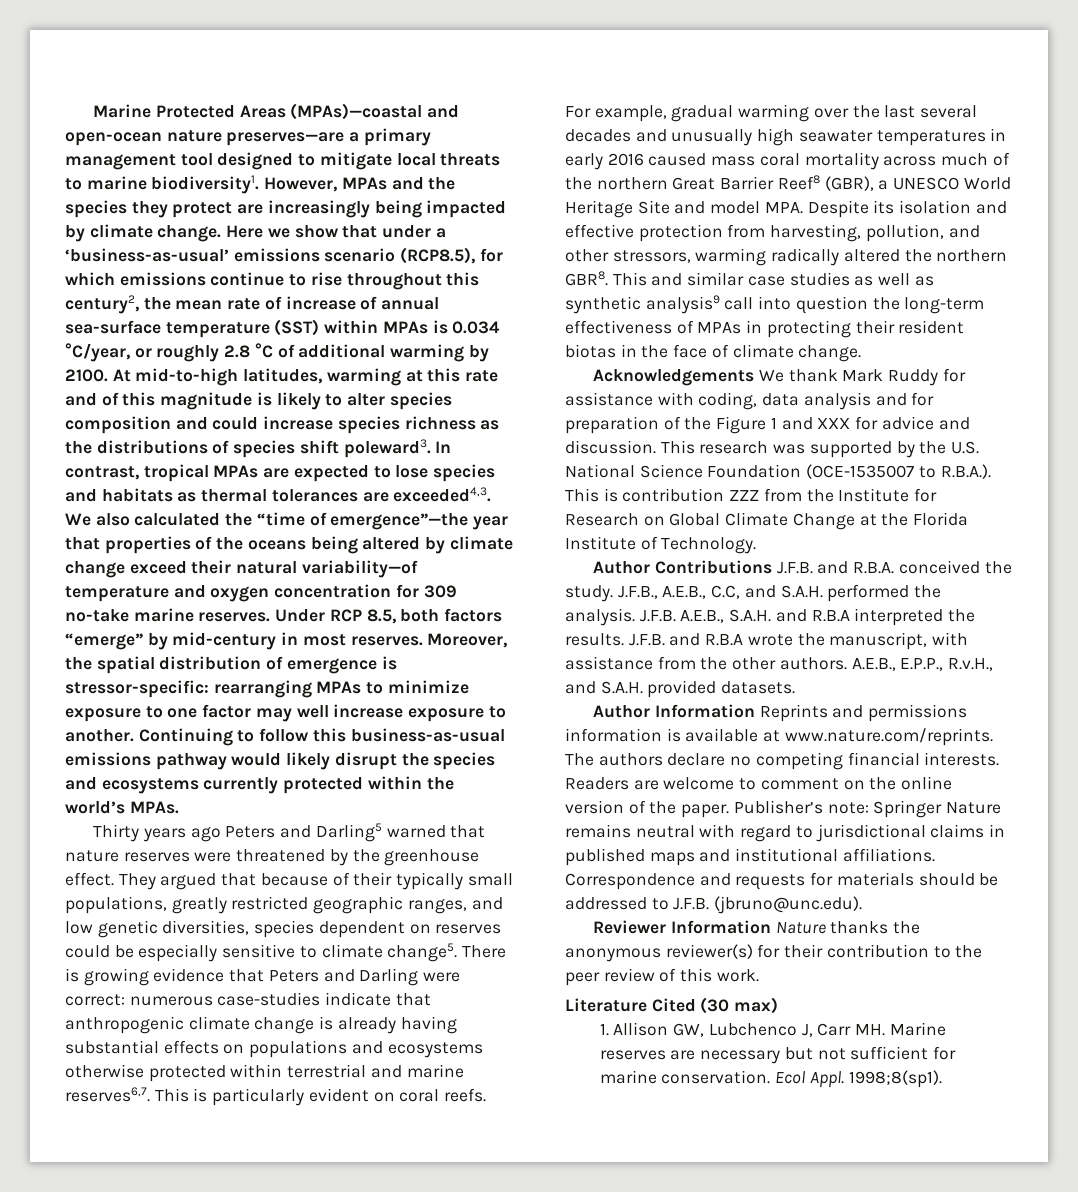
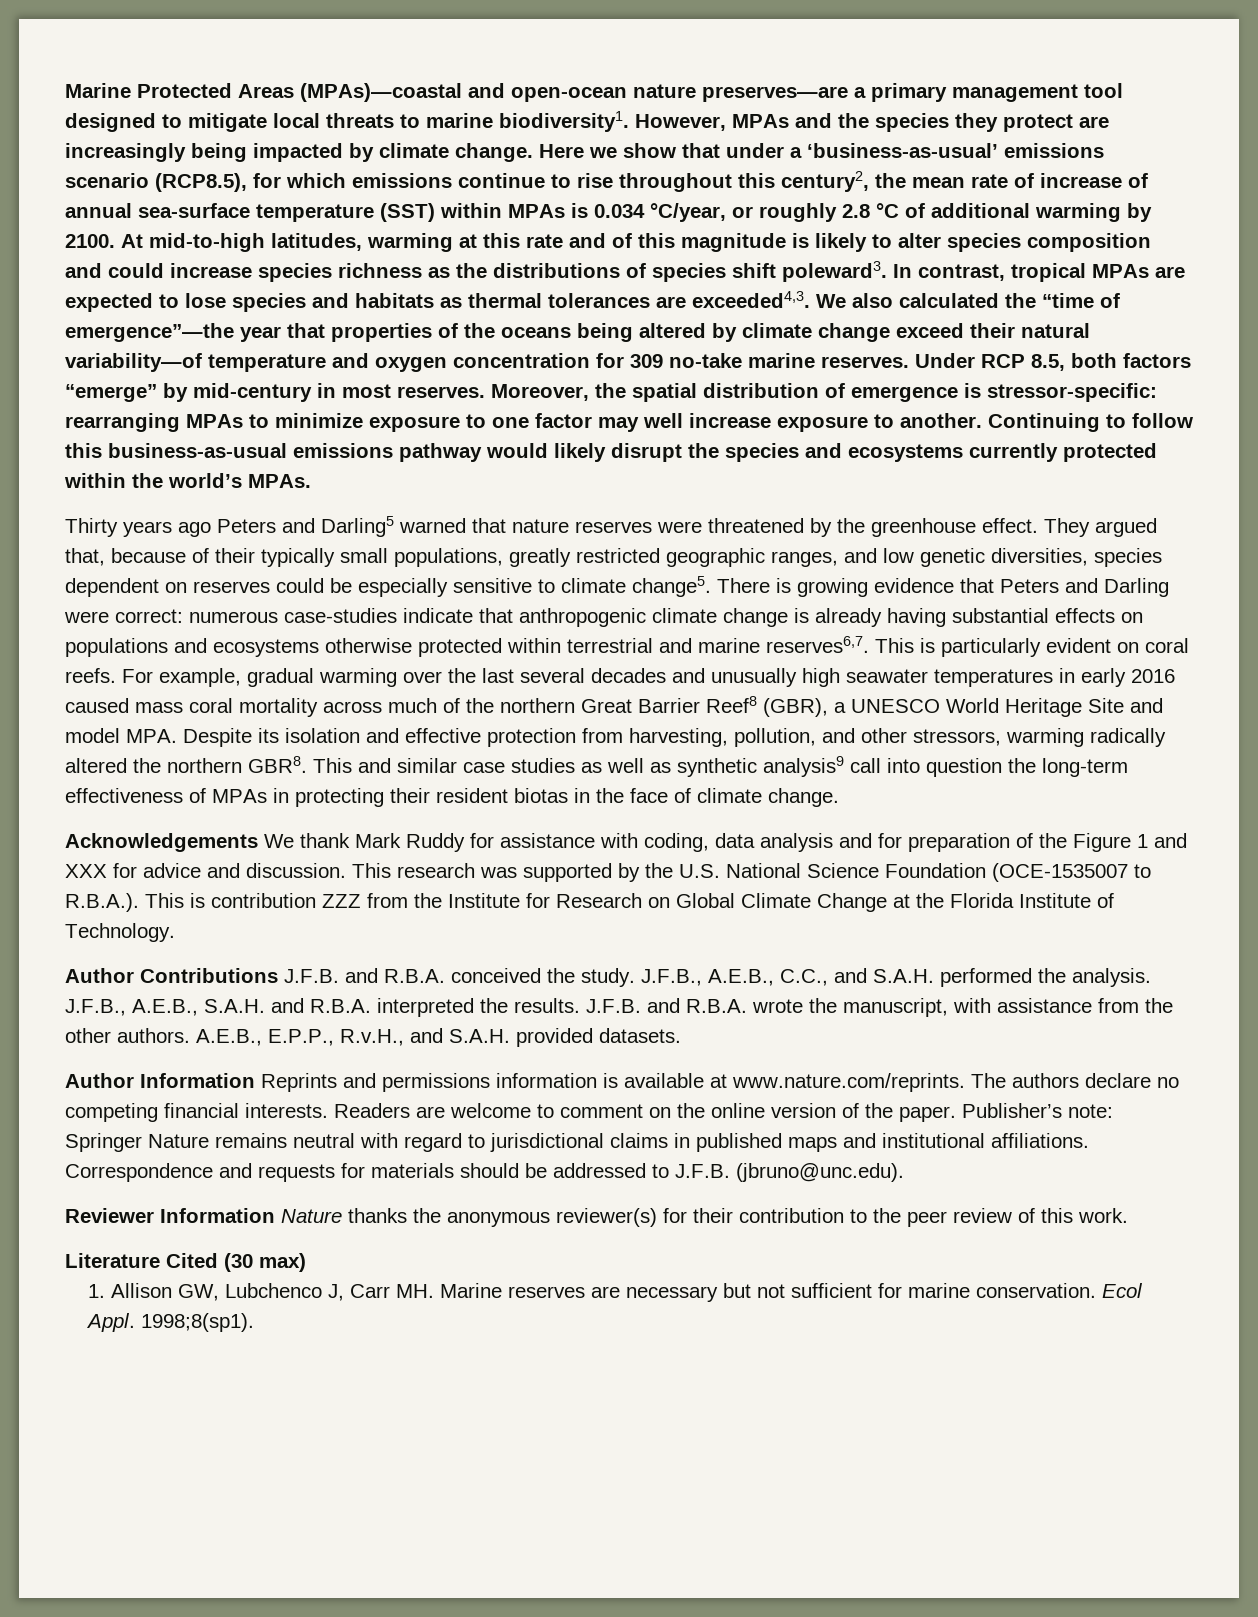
[221,873,257,886] that -> [65,548,105,566] that,
[711,585,741,599] C.C, -> [780,969,828,986] C.C.,
[639,610,676,622] J.F.B. -> [65,999,126,1016] J.F.B.,
[811,610,850,622] R.B.A -> [310,999,371,1013] R.B.A.
[705,634,744,646] R.B.A -> [686,999,747,1013] R.B.A.

